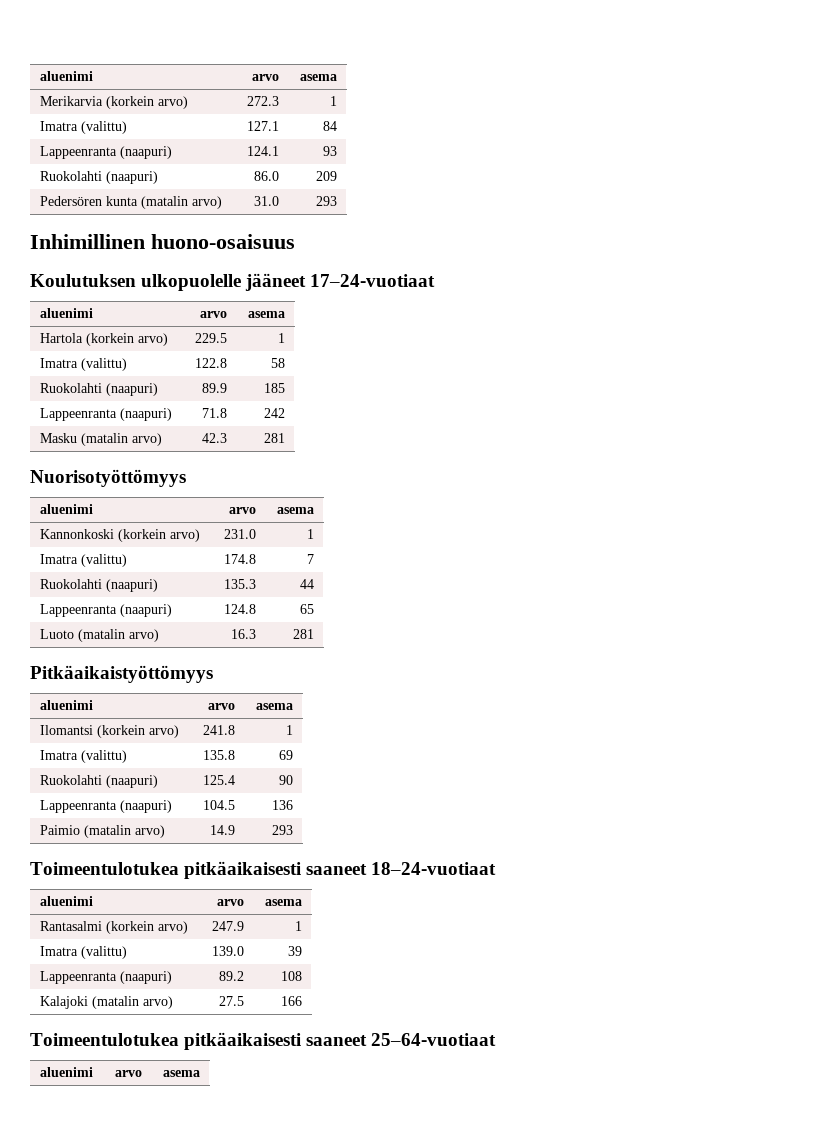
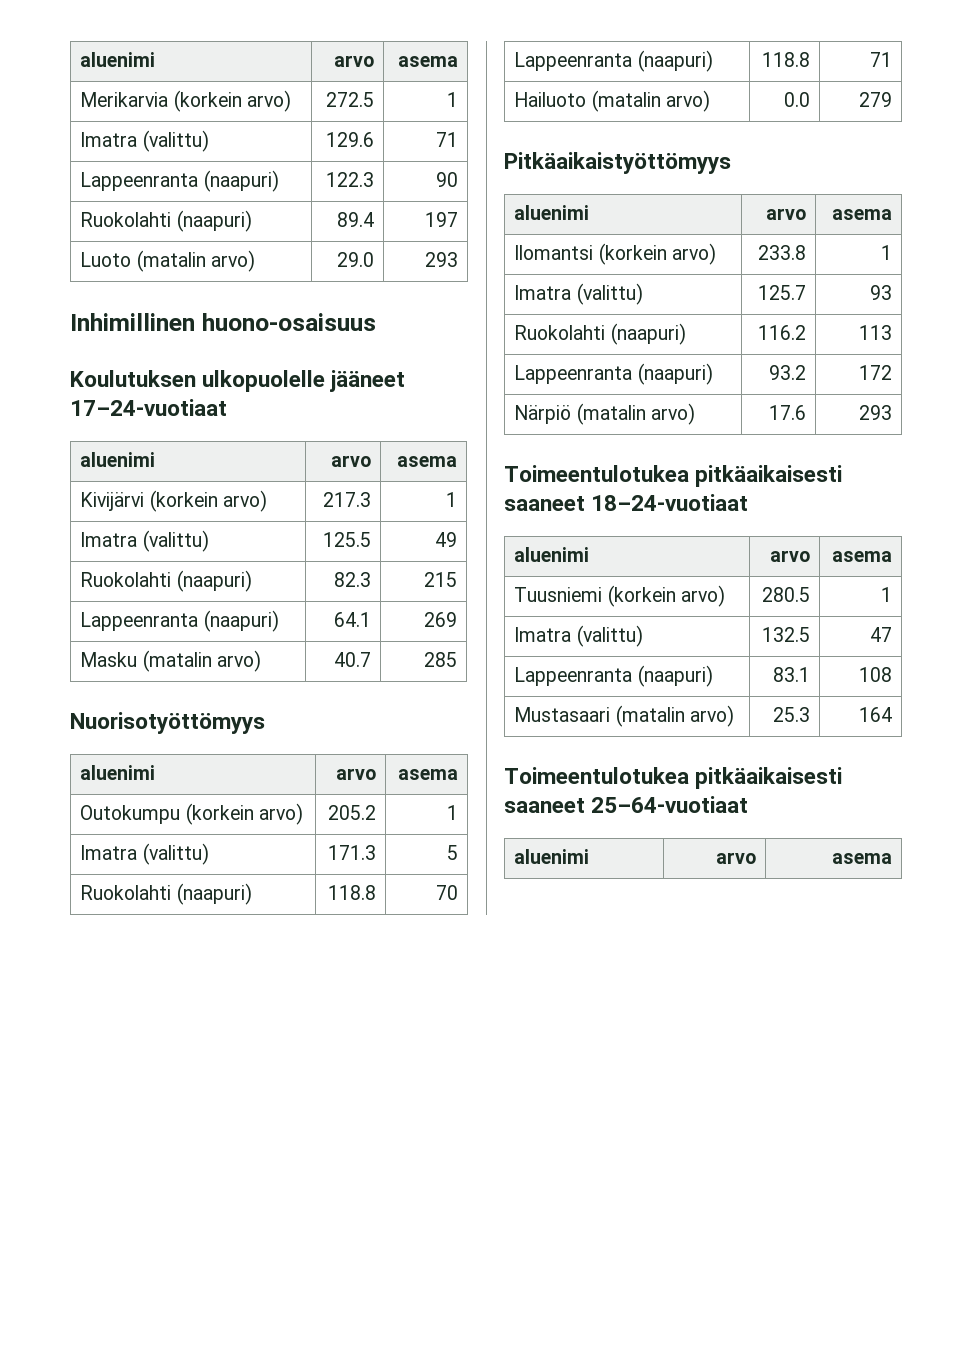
[247,96,280,106] [330,96,338,106] [39,121,127,134] [247,121,280,131] [323,121,338,131] [39,146,172,159] [247,146,280,156] [323,146,338,156] [39,171,158,184] [254,171,280,181] [316,171,338,181] [39,196,222,209] [254,196,280,206] 272.3 | 1 // Imatra (valittu) | 127.1 | 84 // Lappeenranta (naapuri) | 124.1 | 93 // Ruokolahti (naapuri) | 86.0 | 209 // Pedersören kunta (matalin arvo) | 31.0 -> [325,92,374,107] [446,92,458,107] [80,130,209,152] [325,132,374,147] [435,132,458,147] [80,170,279,192] [325,172,374,187] [435,172,458,187] [80,210,252,232] [336,212,374,227] [424,212,458,227] [80,250,255,272] [336,252,374,267] 272.5 | 1 // Imatra (valittu) | 129.6 | 71 // Lappeenranta (naapuri) | 122.3 | 90 // Ruokolahti (naapuri) | 89.4 | 197 // Luoto (matalin arvo) | 29.0
[39,333,168,346] [195,333,228,343] [278,333,286,343] [39,358,127,371] [195,358,228,368] [271,358,286,368] [39,383,158,396] [202,383,228,393] [264,383,286,393] [39,408,172,421] [202,408,228,418] [264,408,286,418] Hartola (korkein arvo) | 229.5 | 1 // Imatra (valittu) | 122.8 | 58 // Ruokolahti (naapuri) | 89.9 | 185 // Lappeenranta (naapuri) | 71.8 | 242 -> [80,490,267,512] [322,492,371,507] [445,492,457,507] [80,530,209,552] [322,532,371,547] [434,532,457,547] [80,570,252,592] [333,572,371,587] [423,572,457,587] [80,610,279,632] [333,612,371,627] [423,612,457,627] Kivijärvi (korkein arvo) | 217.3 | 1 // Imatra (valittu) | 125.5 | 49 // Ruokolahti (naapuri) | 82.3 | 215 // Lappeenranta (naapuri) | 64.1 | 269
[202,433,228,443] [264,433,286,443] 42.3 | 281 -> [333,652,371,667] [423,652,457,667] 40.7 | 285
[39,529,200,542] [224,529,257,539] [307,529,315,539] [39,554,127,567] [224,554,257,564] [307,554,315,564] [39,579,158,592] [224,579,257,589] [300,579,315,589] [39,604,172,617] [224,604,257,614] [300,604,315,614] [39,629,159,642] [231,629,257,639] [293,629,315,639] Kannonkoski (korkein arvo) | 231.0 | 1 // Imatra (valittu) | 174.8 | 7 // Ruokolahti (naapuri) | 135.3 | 44 // Lappeenranta (naapuri) | 124.8 | 65 // Luoto (matalin arvo) | 16.3 | 281 -> [80,803,303,825] [327,805,376,820] [446,805,458,820] [80,843,209,865] [327,845,376,860] [446,845,458,860] [80,883,252,905] [327,885,376,900] [435,885,458,900] [514,50,713,72] [761,52,810,67] [869,52,892,67] [514,90,710,112] [783,92,810,107] [858,92,892,107] Outokumpu (korkein arvo) | 205.2 | 1 // Imatra (valittu) | 171.3 | 5 // Ruokolahti (naapuri) | 118.8 | 70 // Lappeenranta (naapuri) | 118.8 | 71 // Hailuoto (matalin arvo) | 0.0 | 279
[203,725,236,735] [286,725,294,735] [39,750,127,763] [203,750,236,760] [279,750,294,760] [39,775,158,788] [203,775,236,785] [279,775,294,785] [39,800,172,813] [203,800,236,810] [272,800,294,810] [39,825,165,838] [210,825,236,835] 241.8 | 1 // Imatra (valittu) | 135.8 | 69 // Ruokolahti (naapuri) | 125.4 | 90 // Lappeenranta (naapuri) | 104.5 | 136 // Paimio (matalin arvo) | 14.9 -> [757,245,806,260] [880,245,892,260] [514,283,643,305] [757,285,806,300] [869,285,892,300] [514,323,686,345] [757,325,806,340] [858,325,892,340] [514,363,713,385] [768,365,806,380] [858,365,892,380] [514,403,695,425] [768,405,806,420] 233.8 | 1 // Imatra (valittu) | 125.7 | 93 // Ruokolahti (naapuri) | 116.2 | 113 // Lappeenranta (naapuri) | 93.2 | 172 // Närpiö (matalin arvo) | 17.6
[39,921,188,934] [212,921,245,931] [295,921,303,931] [39,946,127,959] [212,946,245,956] [288,946,303,956] [39,971,172,984] [219,971,245,981] Rantasalmi (korkein arvo) | 247.9 | 1 // Imatra (valittu) | 139.0 | 39 // Lappeenranta (naapuri) | 89.2 -> [514,585,725,607] [761,587,810,602] [880,587,892,602] [514,625,643,647] [761,627,810,642] [869,627,892,642] [514,665,713,687] [772,667,810,682] Tuusniemi (korkein arvo) | 280.5 | 1 // Imatra (valittu) | 132.5 | 47 // Lappeenranta (naapuri) | 83.1
[39,996,173,1009] [219,996,245,1006] [281,996,303,1006] Kalajoki (matalin arvo) | 27.5 | 166 -> [514,705,734,727] [772,707,810,722] [858,707,892,722] Mustasaari (matalin arvo) | 25.3 | 164

